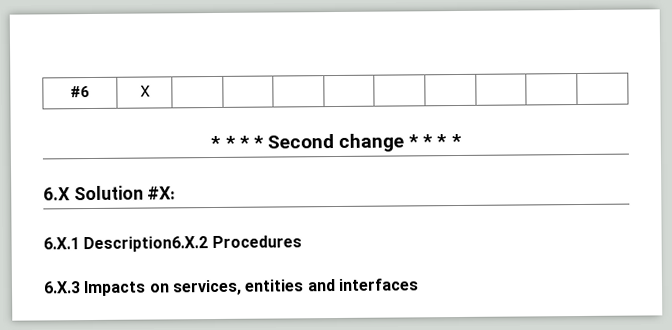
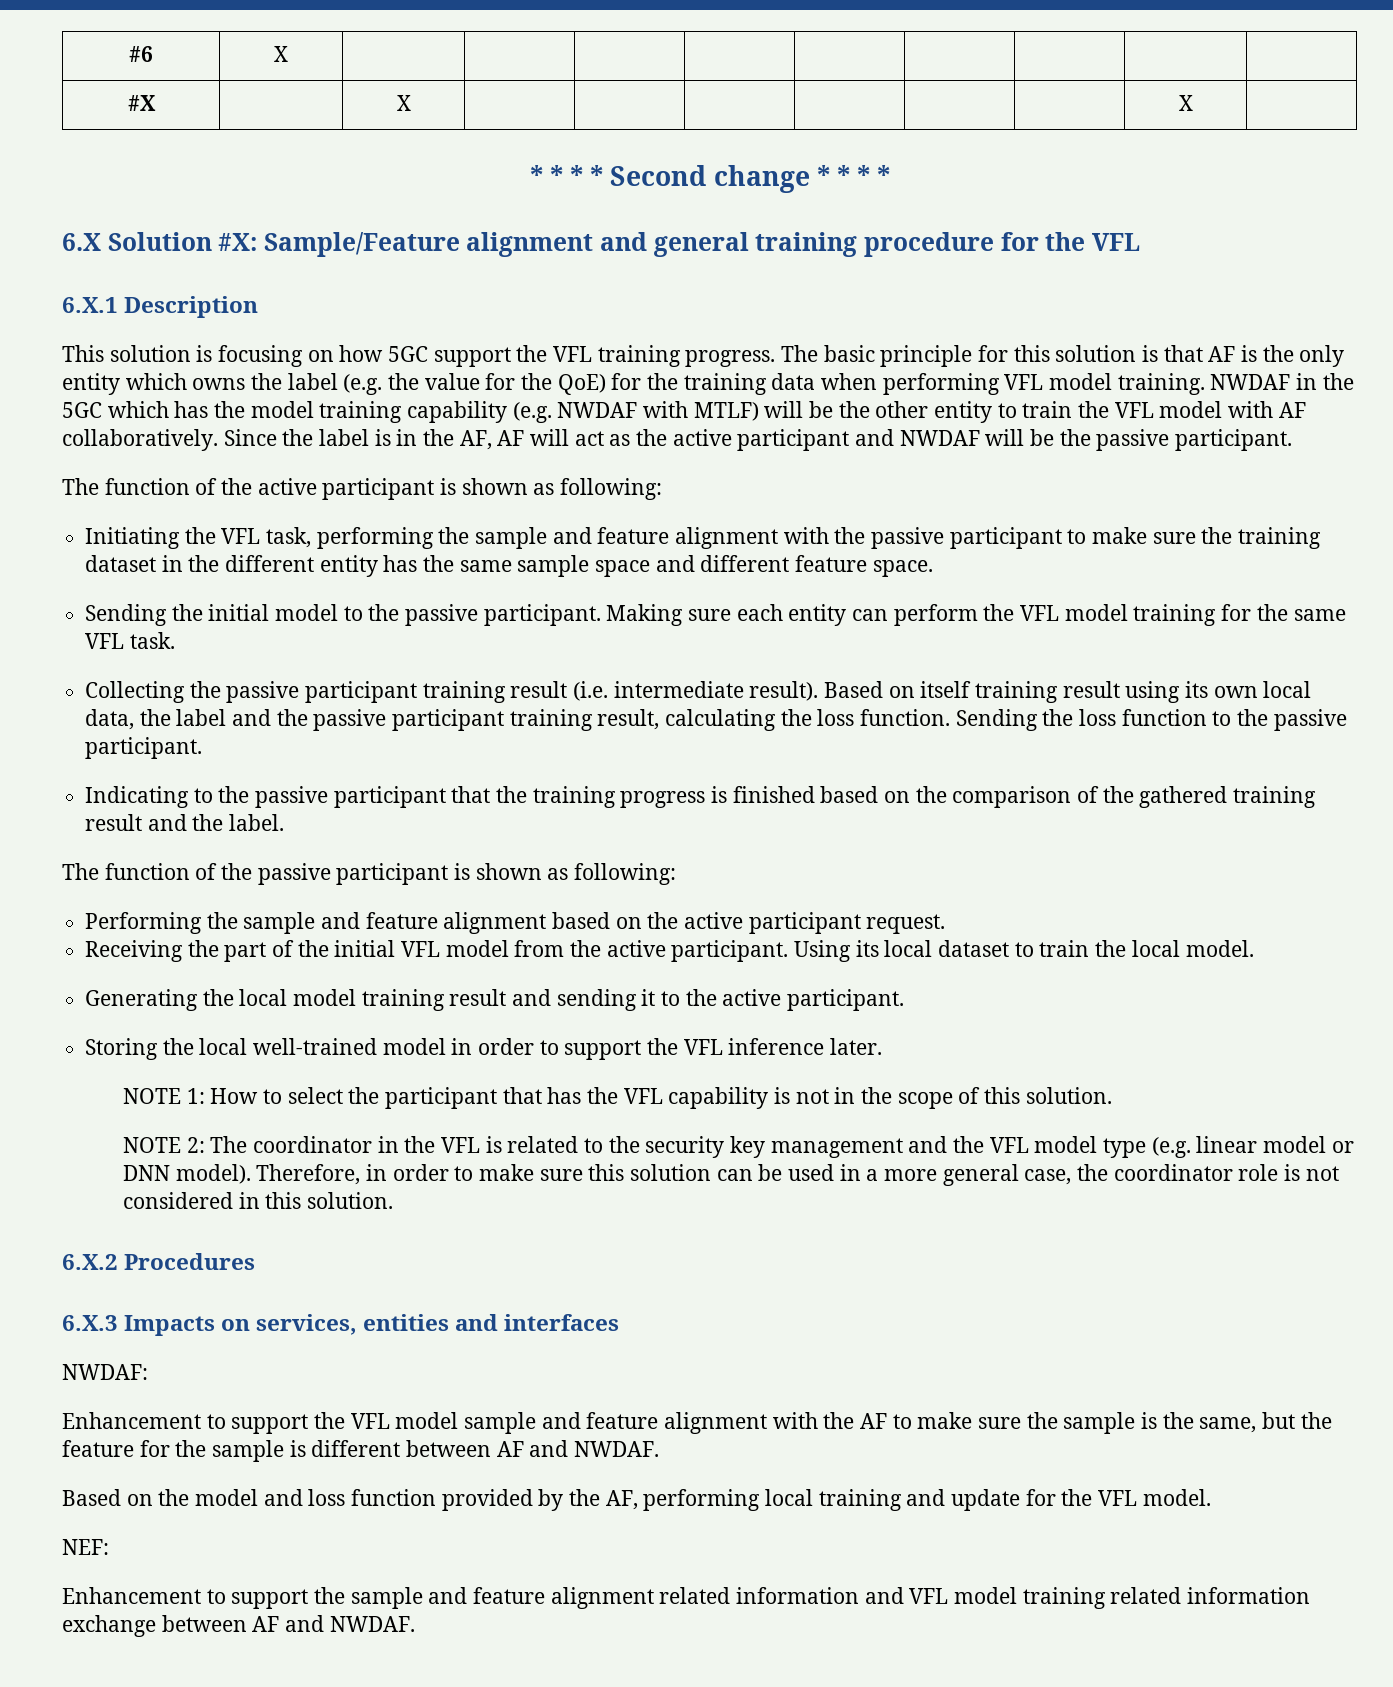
(151, 91) none -> [127,95,156,111] [396,95,411,111] [1178,95,1193,111] // #X | | X | | | | | | | X |
[43,236,209,253] // 6.X.1 Description6.X.2 -> [263,232,1140,257] [62,296,259,318] [62,345,1345,367] [62,373,1354,395] [62,401,1306,423] [62,429,1293,451] [62,478,663,500] [85,527,1322,549] [85,555,933,577] [85,604,1346,626] [85,632,175,649] [85,681,1312,703] [85,709,1347,731] [85,737,203,759] [85,786,1317,808] [85,814,285,831] [62,863,677,885] [85,912,946,934] [85,940,1254,962] [85,989,905,1011] [85,1038,883,1060] [122,1087,1112,1109] [122,1136,1354,1158] [122,1164,1339,1186] [122,1192,393,1209] [62,1254,118,1270] Sample/Feature alignment and general training procedure for the VFL // 6.X.1 Description // This solution is focusing on how 5GC support the VFL training progress. The basic principle for this solution is that AF is the only entity which owns the label (e.g. the value for the QoE) for the training data when performing VFL model training. NWDAF in the 5GC which has the model training capability (e.g. NWDAF with MTLF) will be the other entity to train the VFL model with AF collaboratively. Since the label is in the AF, AF will act as the active participant and NWDAF will be the passive participant. // The function of the active participant is shown as following: // Initiating the VFL task, performing the sample and feature alignment with the passive participant to make sure the training dataset in the different entity has the same sample space and different feature space. // Sending the initial model to the passive participant. Making sure each entity can perform the VFL model training for the same VFL task. // Collecting the passive participant training result (i.e. intermediate result). Based on itself training result using its own local data, the label and the passive participant training result, calculating the loss function. Sending the loss function to the passive participant. // Indicating to the passive participant that the training progress is finished based on the comparison of the gathered training result and the label. // The function of the passive participant is shown as following: // Performing the sample and feature alignment based on the active participant request. // Receiving the part of the initial VFL model from the active participant. Using its local dataset to train the local model. // Generating the local model training result and sending it to the active participant. // Storing the local well-trained model in order to support the VFL inference later. // NOTE 1: How to select the participant that has the VFL capability is not in the scope of this solution. // NOTE 2: The coordinator in the VFL is related to the security key management and the VFL model type (e.g. linear model or DNN model). Therefore, in order to make sure this solution can be used in a more general case, the coordinator role is not considered in this solution. // 6.X.2
(419, 284) none -> [62,1364,148,1380] [62,1412,1332,1434] [62,1440,660,1462] [62,1489,1211,1511] [62,1539,109,1555] [62,1587,1311,1609] [62,1615,415,1637] // NWDAF: // Enhancement to support the VFL model sample and feature alignment with the AF to make sure the sample is the same, but the feature for the sample is different between AF and NWDAF. // Based on the model and loss function provided by the AF, performing local training and update for the VFL model. // NEF: // Enhancement to support the sample and feature alignment related information and VFL model training related information exchange between AF and NWDAF.

